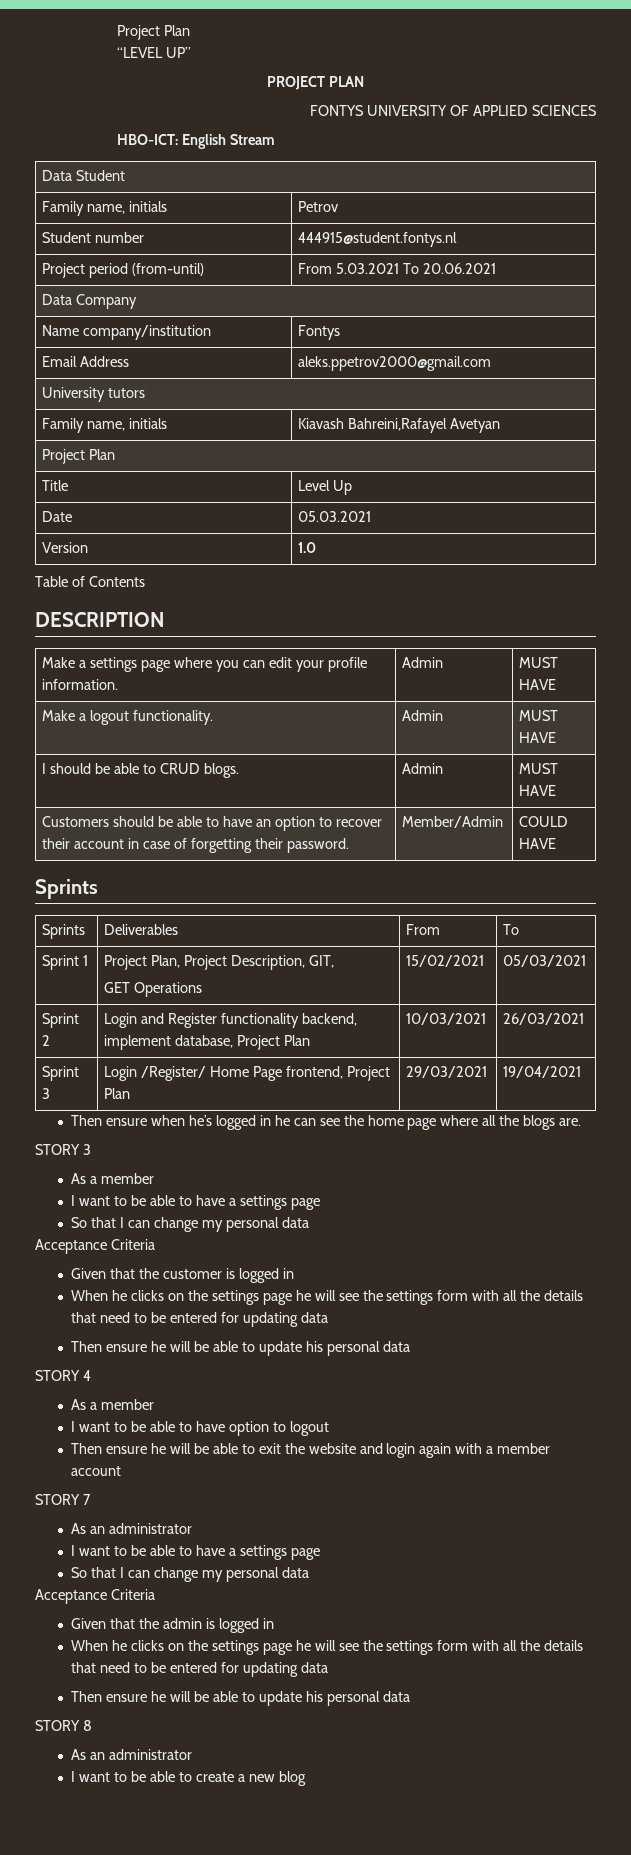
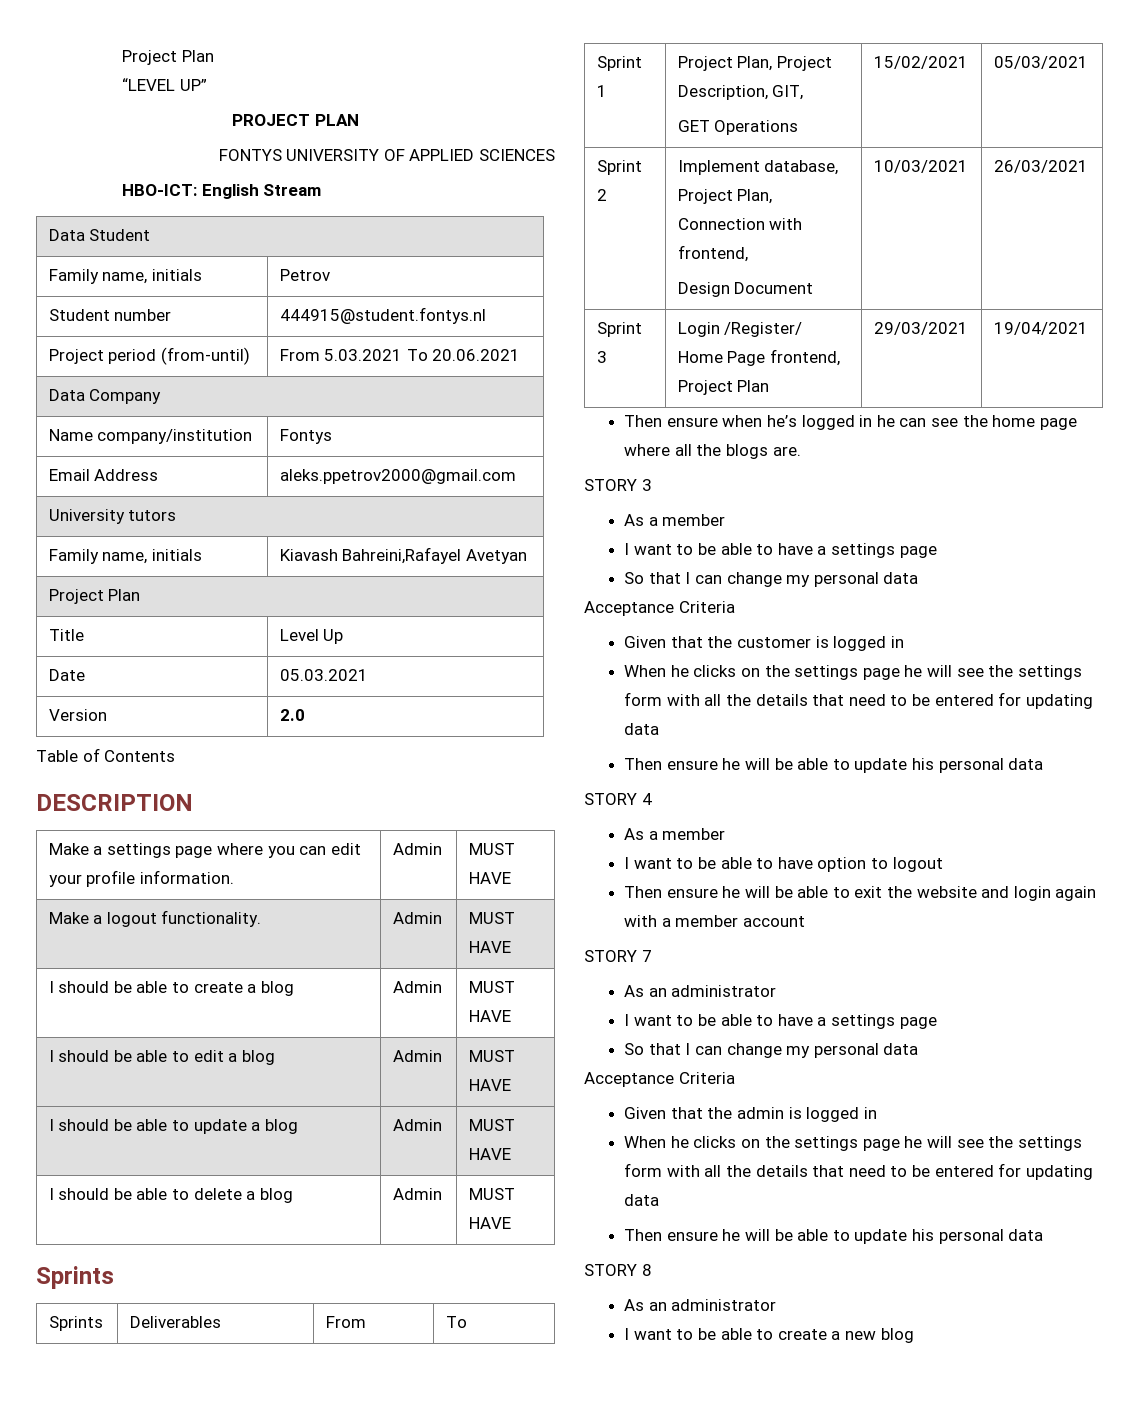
[298,542,317,553] 1.0 -> [279,709,305,721] 2.0
[160,763,239,778] [402,763,444,774] [519,763,559,774] [519,785,557,796] [42,816,382,831] [42,838,349,853] [402,816,504,828] [519,816,569,827] CRUD blogs. | Admin | MUST HAVE // Customers should be able to have an option to recover their account in case of forgetting their password. | Member/Admin | COULD -> [193,981,294,996] [392,981,442,993] [468,981,515,993] [468,1010,511,1022] [48,1050,275,1065] [392,1050,442,1062] [468,1050,515,1062] [468,1079,511,1091] [48,1119,298,1134] [392,1119,442,1131] [468,1119,515,1131] [468,1148,511,1160] [48,1188,293,1203] [392,1188,442,1200] [468,1188,515,1200] create a blog | Admin | MUST HAVE // I should be able to edit a blog | Admin | MUST HAVE // I should be able to update a blog | Admin | MUST HAVE // I should be able to delete a blog | Admin | MUST
[104,1013,358,1028] [104,1035,311,1050] Login and Register functionality backend, implement database, Project Plan -> [677,160,839,175] [677,189,773,204] [677,218,803,230] [677,245,748,262] [677,282,814,297] Implement database, Project Plan, Connection with frontend, // Design Document

